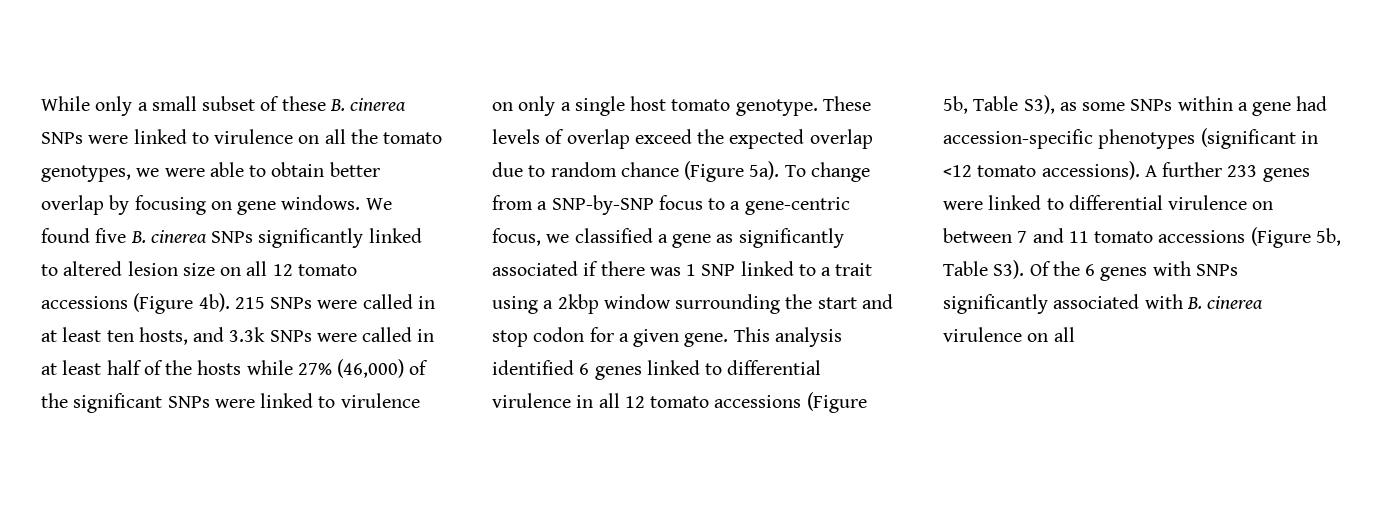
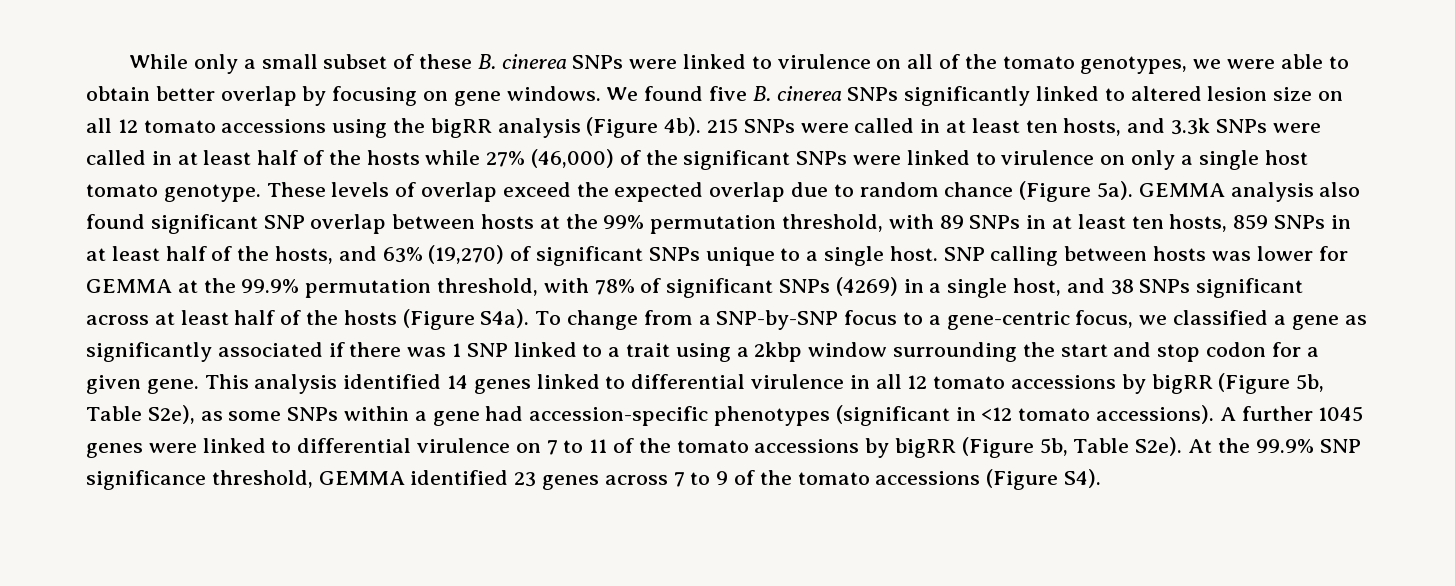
(346, 136) none -> [939,54,961,69] of
(128, 302) none -> [332,118,581,138] using the bigRR analysis
(780, 170) none -> [1138,182,1361,202] [86,214,1351,234] [86,245,1348,266] [86,277,1304,298] [86,309,530,330] GEMMA analysis also found significant SNP overlap between hosts at the 99% permutation threshold, with 89 SNPs in at least ten hosts, 859 SNPs in at least half of the hosts, and 63% (19,270) of significant SNPs unique to a single host. SNP calling between hosts was lower for GEMMA at the 99.9% permutation threshold, with 78% of significant SNPs (4269) in a single host, and 38 SNPs significant across at least half of the hosts (Figure S4a).
[579,363,590,375] 6 -> [447,375,469,389] 14
[806,392,867,413] [943,95,1055,114] (Figure 5b, Table S3), -> [1121,373,1325,394] [86,405,195,424] by bigRR (Figure 5b, Table S2e),
[1227,165,1258,177] 233 -> [1318,406,1364,422] 1045
[943,227,1341,248] [943,260,1238,281] [943,294,1264,314] [943,327,1075,342] between 7 and 11 tomato accessions (Figure 5b, Table S3). Of the 6 genes with SNPs significantly associated with B. cinerea virulence on all -> [546,437,1361,458] [86,469,1102,490] 7 to 11 of the tomato accessions by bigRR (Figure 5b, Table S2e). At the 99.9% SNP significance threshold, GEMMA identified 23 genes across 7 to 9 of the tomato accessions (Figure S4).

